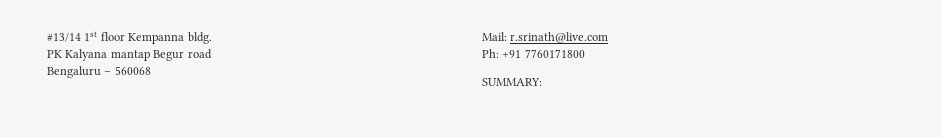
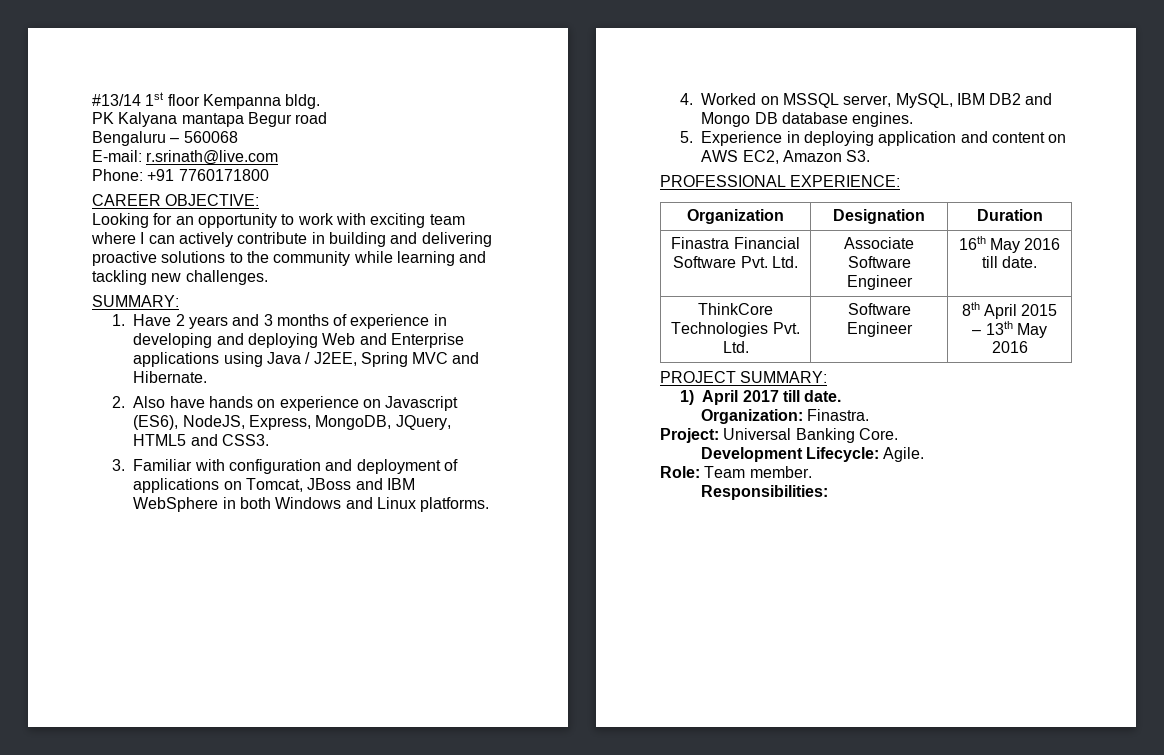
[110,50,150,61] mantap -> [181,113,244,127] mantapa
[482,32,507,41] Mail: -> [92,150,142,162] E-mail:
[482,49,499,58] Ph: -> [92,169,143,181] Phone:
[482,78,542,86] SUMMARY: -> [92,194,260,206] [92,213,465,228] [91,232,492,247] [92,251,487,266] [92,270,268,285] [92,295,179,307] [112,314,447,329] [133,333,464,348] [133,352,480,367] [133,371,208,383] [112,396,459,411] [133,415,451,430] [133,434,269,446] [112,459,458,474] [133,478,415,493] [133,497,490,512] [680,93,1053,108] [701,112,914,127] [680,131,1067,146] [701,150,871,164] [660,175,901,187] [687,209,784,224] [833,209,925,224] [976,209,1043,221] [671,237,800,249] [673,256,798,268] [844,237,914,249] [847,256,911,268] [846,275,913,290] [958,236,1061,253] [981,256,1038,268] [698,303,773,315] [671,322,800,337] [722,341,749,353] [847,303,911,315] [846,322,913,337] [961,302,1058,319] [972,321,1047,338] [991,341,1028,353] [660,371,828,383] [680,390,842,405] [700,409,869,424] [660,428,898,443] [700,447,925,462] [660,466,812,478] [700,485,828,500] CAREER OBJECTIVE: // Looking for an opportunity to work with exciting team where I can actively contribute in building and delivering proactive solutions to the community while learning and tackling new challenges. // SUMMARY: // 1. Have 2 years and 3 months of experience in developing and deploying Web and Enterprise applications using Java / J2EE, Spring MVC and Hibernate. // 2. Also have hands on experience on Javascript (ES6), NodeJS, Express, MongoDB, JQuery, HTML5 and CSS3. // 3. Familiar with configuration and deployment of applications on Tomcat, JBoss and IBM WebSphere in both Windows and Linux platforms. // 4. Worked on MSSQL server, MySQL, IBM DB2 and Mongo DB database engines. // 5. Experience in deploying application and content on AWS EC2, Amazon S3. // PROFESSIONAL EXPERIENCE: // Organization | Designation | Duration // Finastra Financial Software Pvt. Ltd. | Associate Software Engineer | 16th May 2016 till date. // ThinkCore Technologies Pvt. Ltd. | Software Engineer | 8th April 2015 – 13th May 2016 // PROJECT SUMMARY: // 1) April 2017 till date. // Organization: Finastra. // Project: Universal Banking Core. // Development Lifecycle: Agile. // Role: Team member. // Responsibilities:

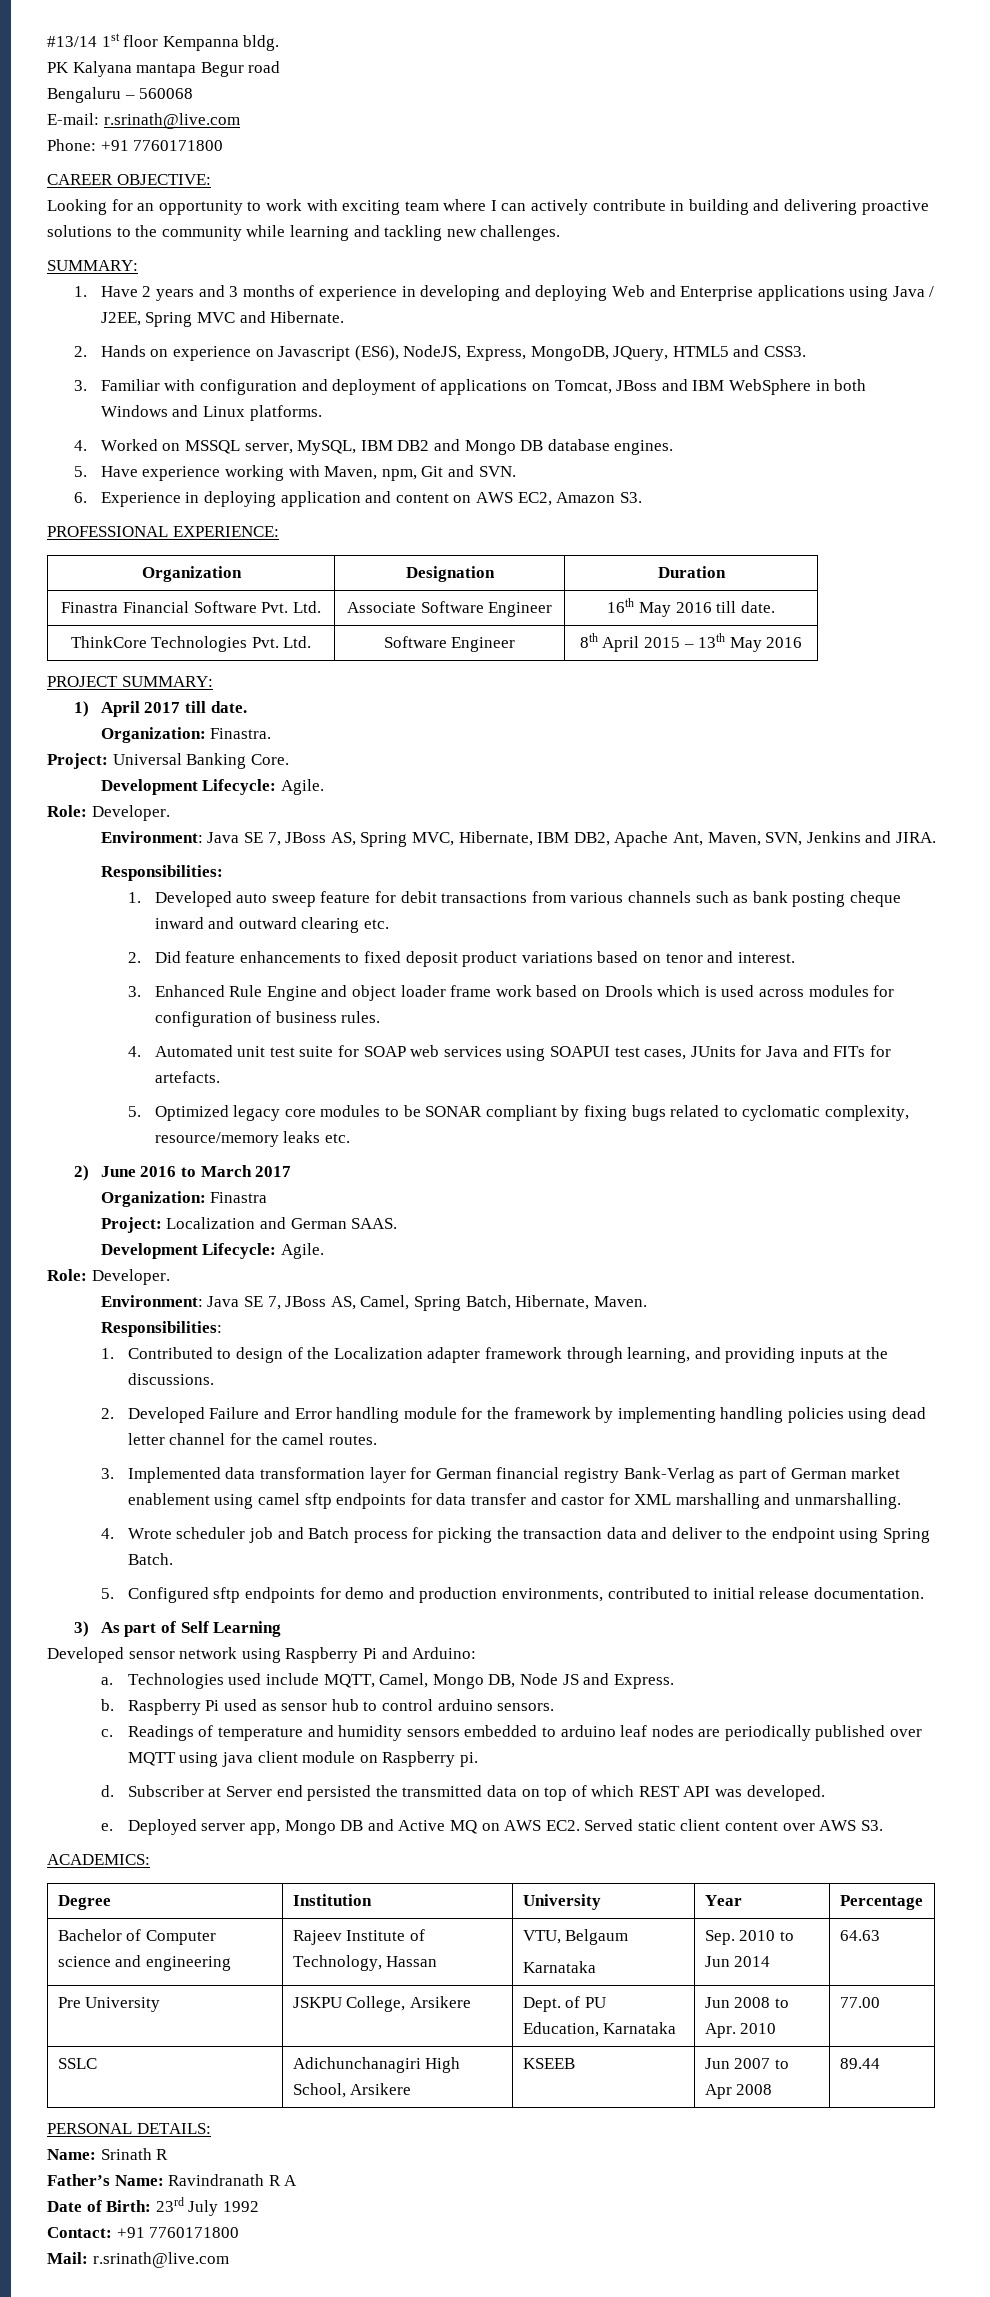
[133,396,253,408] Also have hands -> [100,345,146,357] Hands
(694, 137) none -> [100,465,516,481] [73,492,87,503] Have experience working with Maven, npm, Git and SVN. // 6.
[704,466,812,478] [700,485,828,500] Team member. // Responsibilities: -> [91,805,170,821] [100,831,936,847] [100,865,223,881] [127,891,901,907] [154,917,390,933] [127,951,795,967] [127,985,895,1001] [154,1011,381,1027] [127,1045,891,1061] [154,1071,220,1083] [127,1105,909,1121] [154,1131,350,1147] [73,1165,292,1181] [100,1191,268,1207] [100,1217,398,1233] [100,1243,325,1259] [47,1269,170,1285] [100,1295,647,1311] [100,1321,222,1337] [100,1347,889,1363] [127,1373,214,1385] [100,1407,927,1423] [127,1433,377,1445] [100,1467,901,1483] [127,1493,902,1509] [100,1527,930,1543] [127,1553,173,1565] [100,1587,924,1603] [73,1621,282,1637] [47,1647,477,1663] [100,1673,674,1689] [100,1699,555,1715] [100,1725,923,1741] [127,1751,478,1767] [100,1785,825,1801] [100,1819,883,1835] [47,1854,150,1865] [57,1895,111,1910] [292,1894,372,1906] [522,1894,601,1910] [704,1895,742,1906] [839,1895,923,1910] [57,1929,216,1945] [57,1955,231,1971] [292,1929,425,1945] [292,1955,438,1971] [522,1929,629,1945] [522,1961,596,1973] [704,1930,794,1945] [704,1956,771,1967] [839,1930,880,1941] [57,1997,161,2012] [292,1996,471,2012] [522,1996,606,2012] [522,2022,677,2037] [704,1997,789,2008] [704,2023,777,2038] [839,1997,880,2008] [57,2058,97,2069] [292,2057,461,2073] [292,2083,412,2098] [522,2058,575,2069] [704,2058,789,2069] [704,2084,773,2099] [839,2058,880,2069] [47,2123,211,2134] [47,2148,169,2160] [47,2174,298,2186] [47,2197,259,2216] [47,2227,240,2238] [47,2252,229,2268] Developer. // Environment: Java SE 7, JBoss AS, Spring MVC, Hibernate, IBM DB2, Apache Ant, Maven, SVN, Jenkins and JIRA. // Responsibilities: // 1. Developed auto sweep feature for debit transactions from various channels such as bank posting cheque inward and outward clearing etc. // 2. Did feature enhancements to fixed deposit product variations based on tenor and interest. // 3. Enhanced Rule Engine and object loader frame work based on Drools which is used across modules for configuration of business rules. // 4. Automated unit test suite for SOAP web services using SOAPUI test cases, JUnits for Java and FITs for artefacts. // 5. Optimized legacy core modules to be SONAR compliant by fixing bugs related to cyclomatic complexity, resource/memory leaks etc. // 2) June 2016 to March 2017 // Organization: Finastra // Project: Localization and German SAAS. // Development Lifecycle: Agile. // Role: Developer. // Environment: Java SE 7, JBoss AS, Camel, Spring Batch, Hibernate, Maven. // Responsibilities: // 1. Contributed to design of the Localization adapter framework through learning, and providing inputs at the discussions. // 2. Developed Failure and Error handling module for the framework by implementing handling policies using dead letter channel for the camel routes. // 3. Implemented data transformation layer for German financial registry Bank-Verlag as part of German market enablement using camel sftp endpoints for data transfer and castor for XML marshalling and unmarshalling. // 4. Wrote scheduler job and Batch process for picking the transaction data and deliver to the endpoint using Spring Batch. // 5. Configured sftp endpoints for demo and production environments, contributed to initial release documentation. // 3) As part of Self Learning // Developed sensor network using Raspberry Pi and Arduino: // a. Technologies used include MQTT, Camel, Mongo DB, Node JS and Express. // b. Raspberry Pi used as sensor hub to control arduino sensors. // c. Readings of temperature and humidity sensors embedded to arduino leaf nodes are periodically published over MQTT using java client module on Raspberry pi. // d. Subscriber at Server end persisted the transmitted data on top of which REST API was developed. // e. Deployed server app, Mongo DB and Active MQ on AWS EC2. Served static client content over AWS S3. // ACADEMICS: // Degree | Institution | University | Year | Percentage // Bachelor of Computer science and engineering | Rajeev Institute of Technology, Hassan | VTU, Belgaum // Karnataka | Sep. 2010 to Jun 2014 | 64.63 // Pre University | JSKPU College, Arsikere | Dept. of PU Education, Karnataka | Jun 2008 to Apr. 2010 | 77.00 // SSLC | Adichunchanagiri High School, Arsikere | KSEEB | Jun 2007 to Apr 2008 | 89.44 // PERSONAL DETAILS: // Name: Srinath R // Father’s Name: Ravindranath R A // Date of Birth: 23rd July 1992 // Contact: +91 7760171800 // Mail: r.srinath@live.com

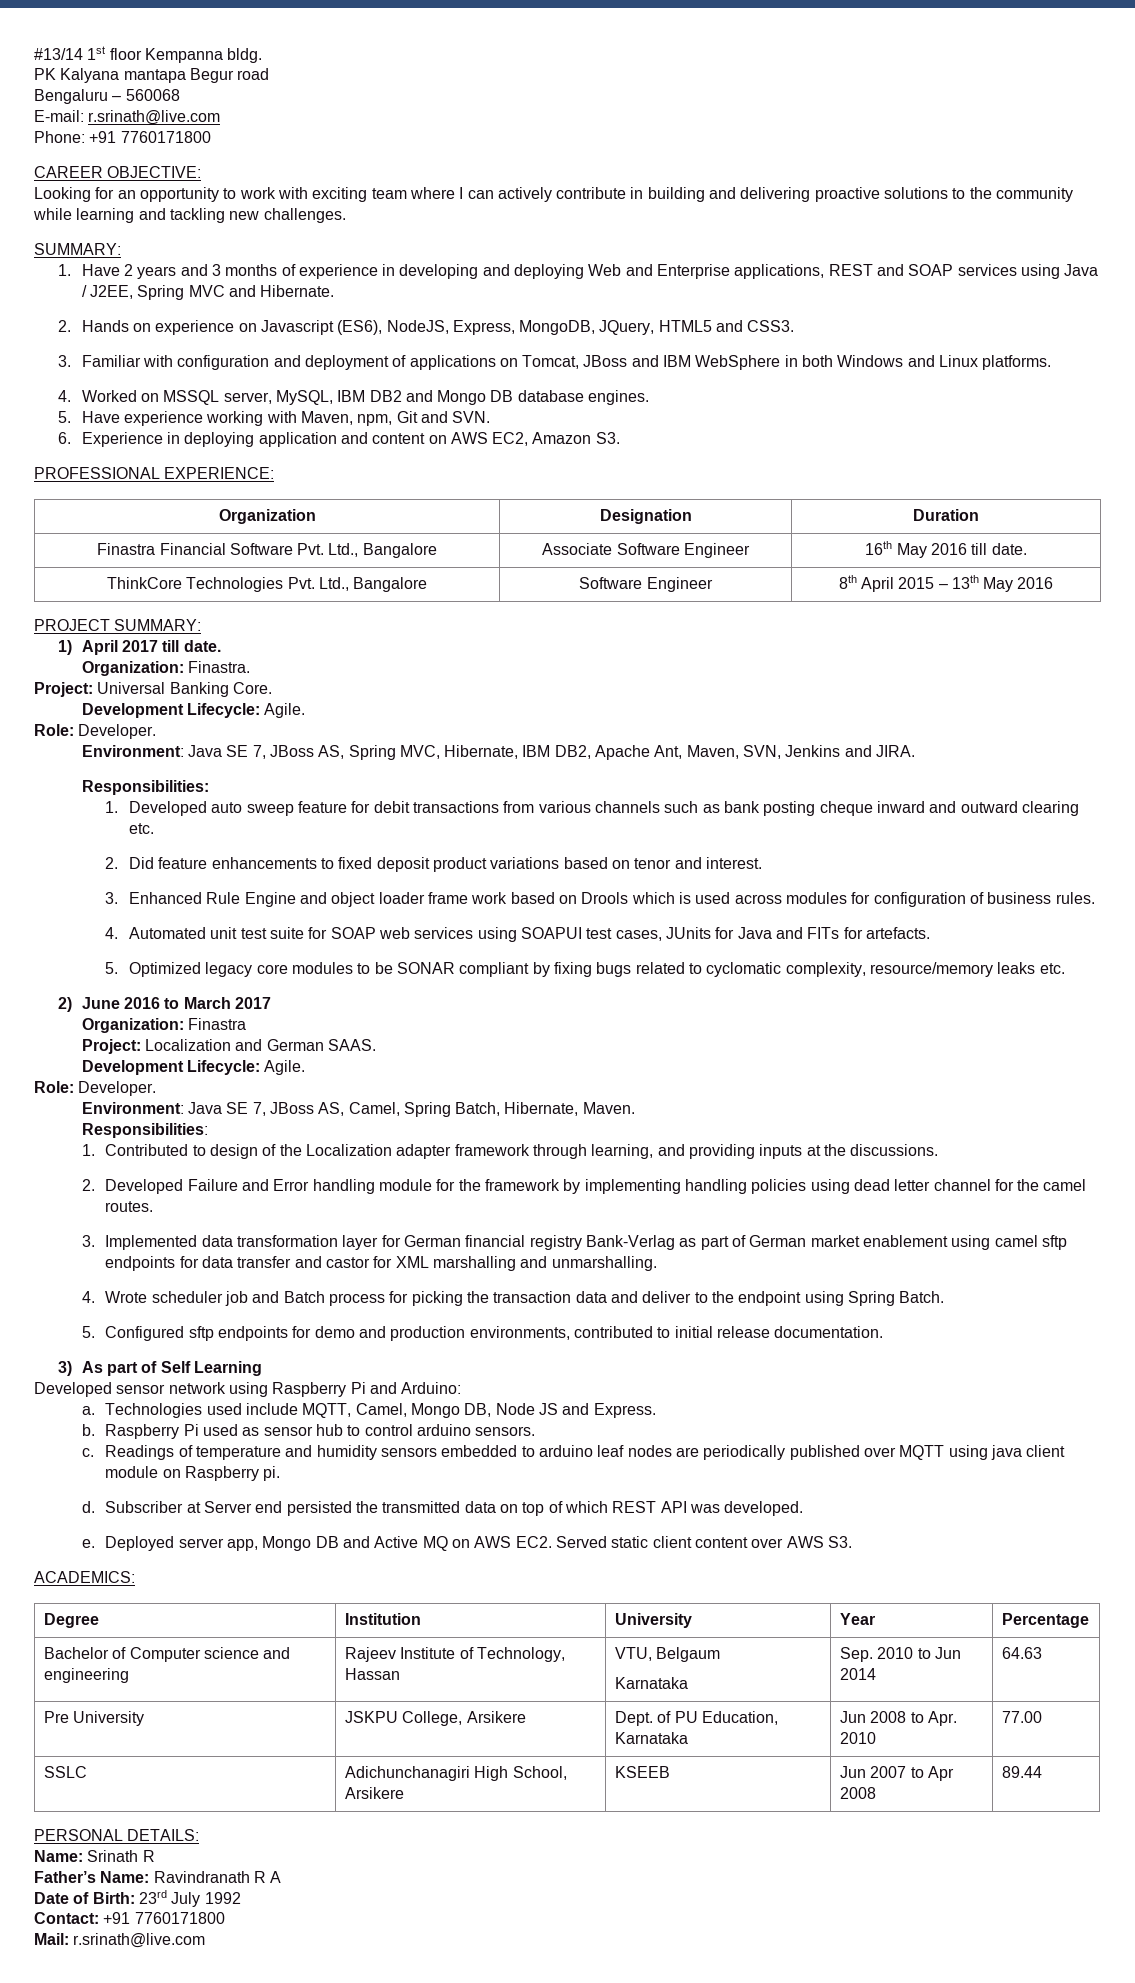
[757,285,845,301] applications -> [734,264,1017,279] applications, REST and SOAP services
[292,601,321,613] Ltd. -> [328,543,437,558] Ltd., Bangalore
[283,636,312,648] Ltd. -> [318,577,428,592] Ltd., Bangalore

